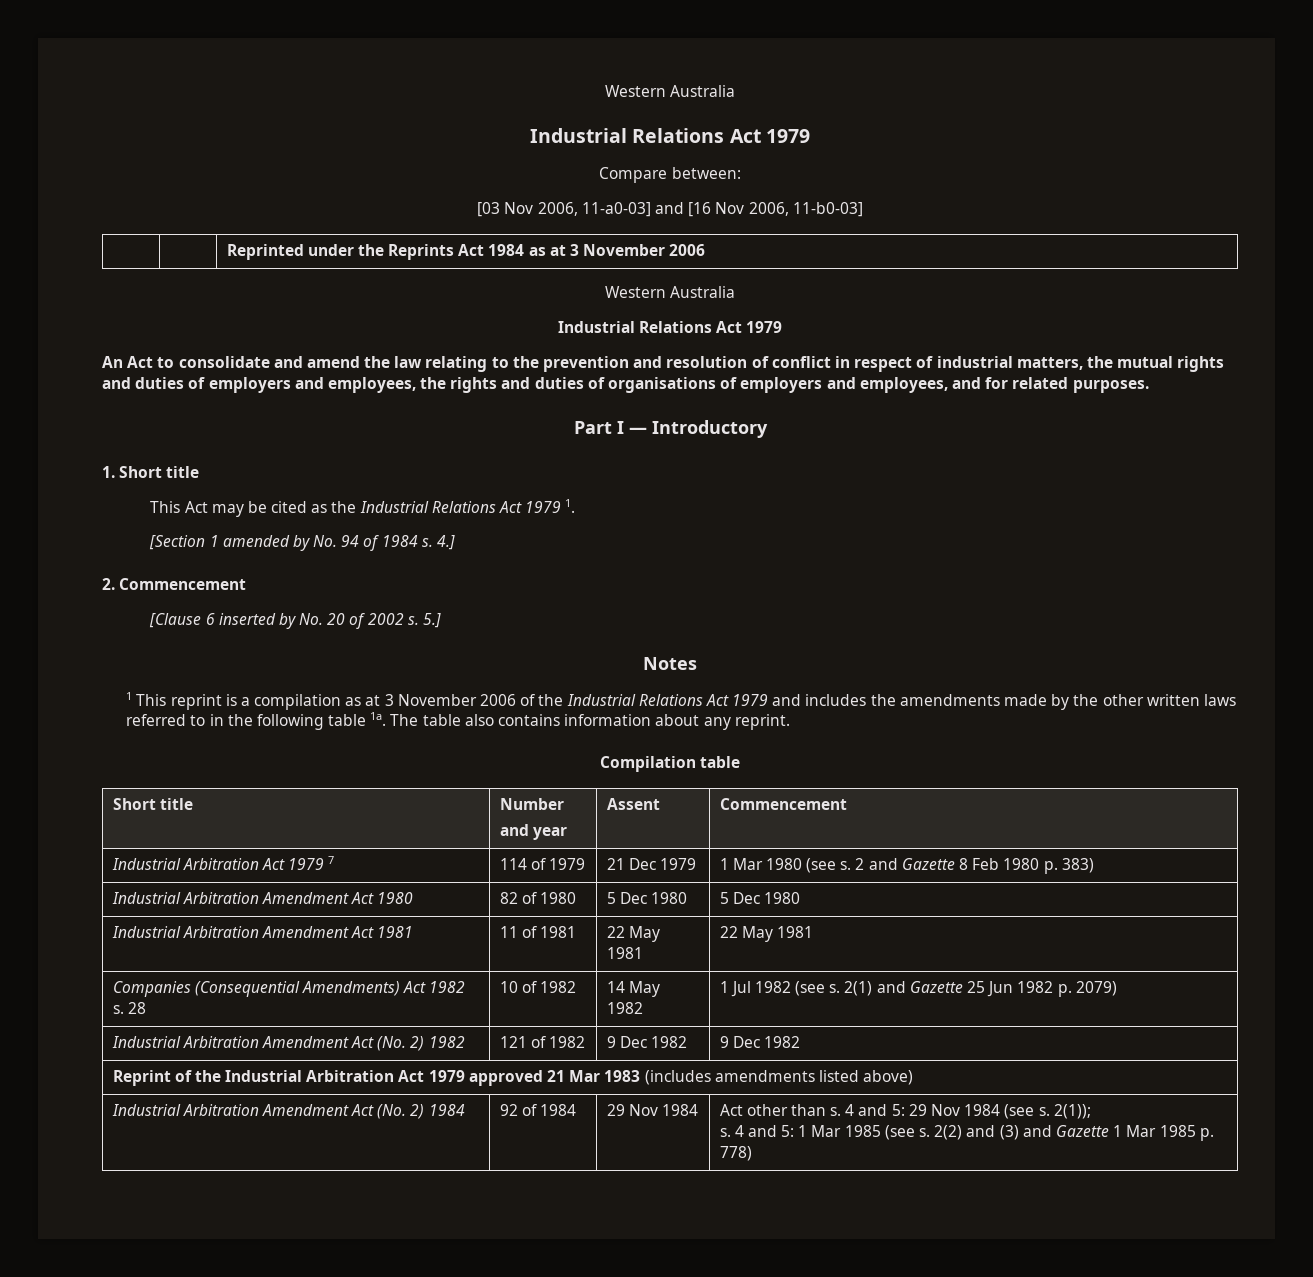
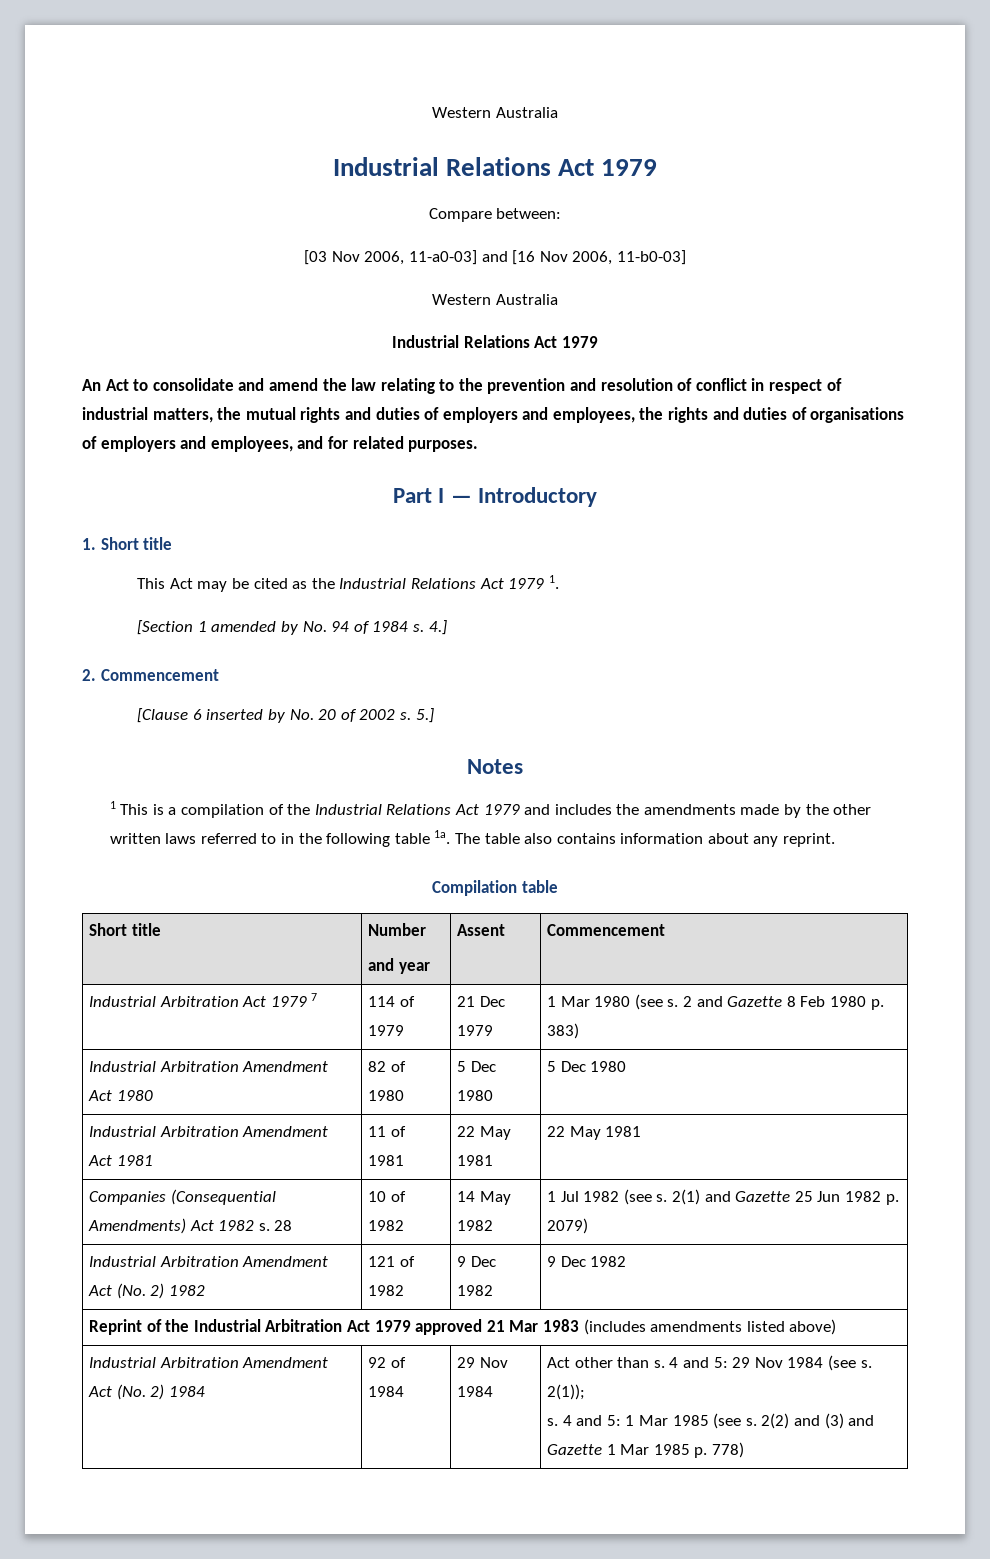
[226,244,706,260] // | | Reprinted under the Reprints Act 1984 as at 3 November 2006 -> (686, 257) none
[170,694,222,710] reprint -> (149, 809) none
[345,694,517,706] as at 3 November 2006 -> (264, 811) none

